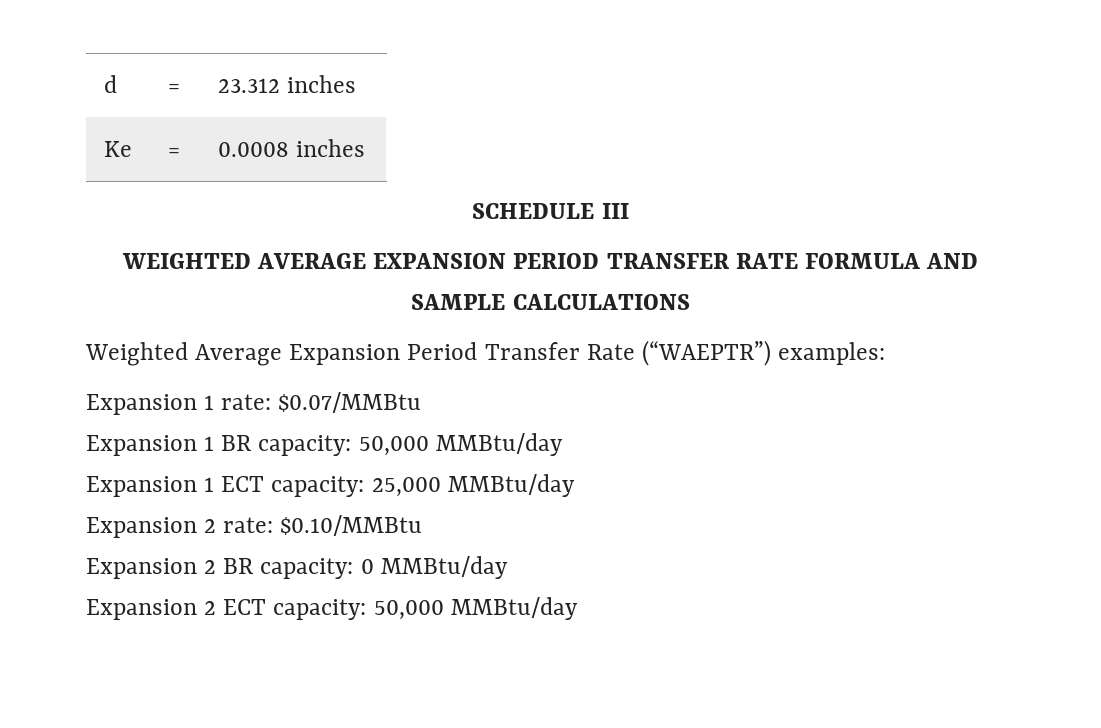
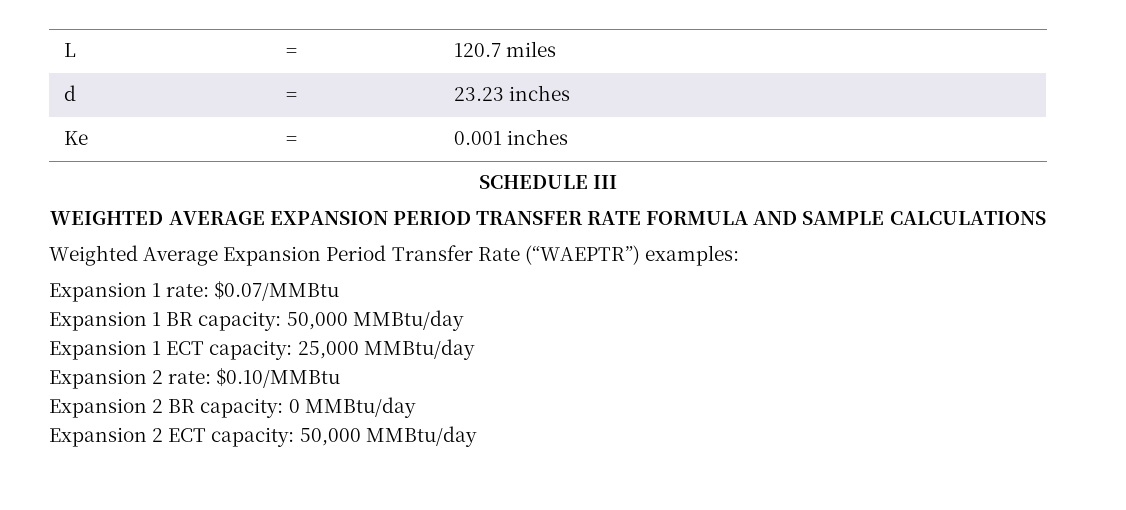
(103, 84) none -> [63,43,76,57] [285,48,297,57] [453,41,556,57] L | = | 120.7 miles //
[217,78,280,93] 23.312 -> [453,87,504,101] 23.23
[217,142,289,157] 0.0008 -> [453,131,502,145] 0.001

